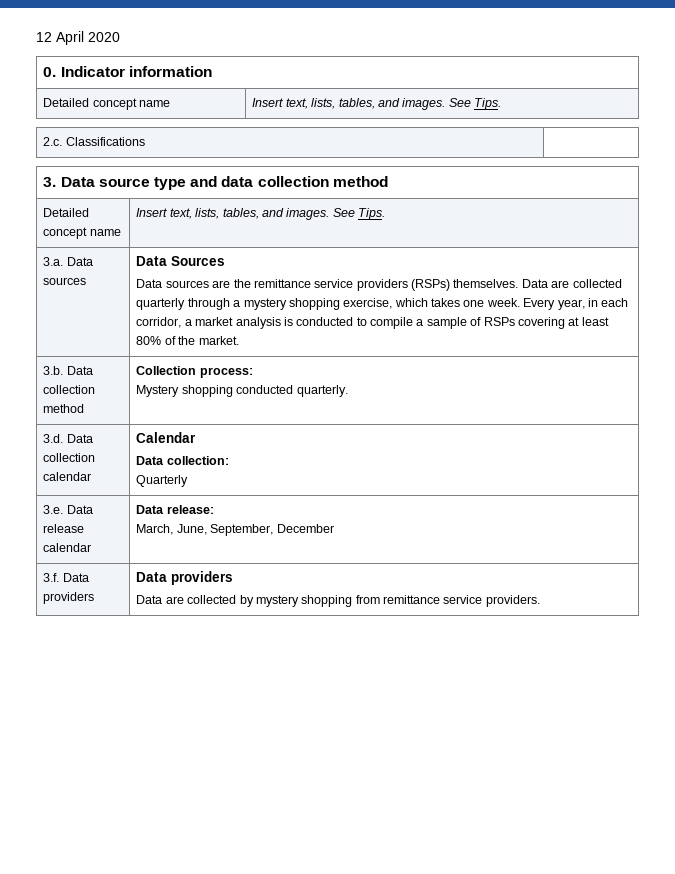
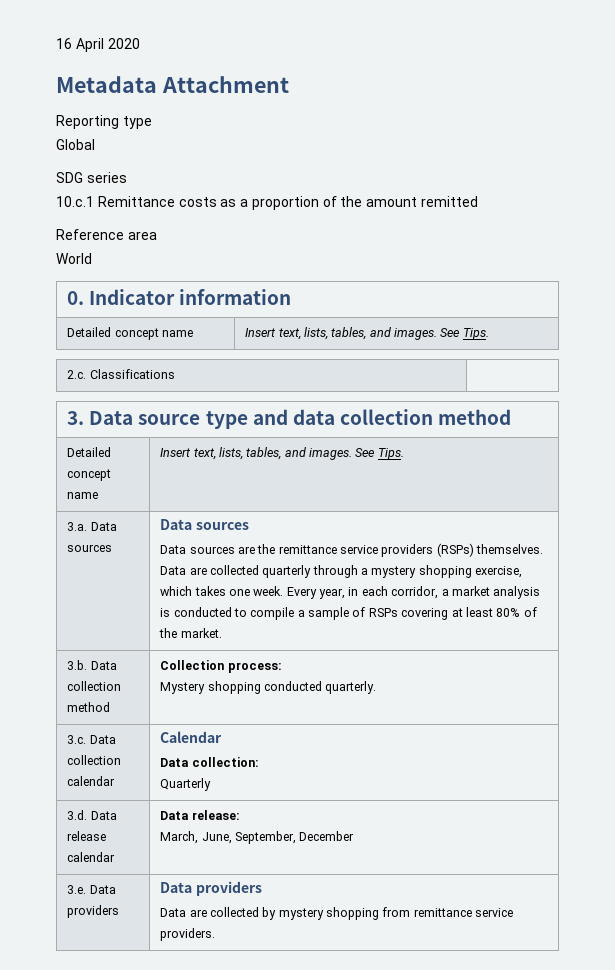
[36,32,52,42] 12 -> [56,38,72,49] 16
(120, 37) none -> [56,76,289,93] [56,115,152,129] [56,139,95,150] [56,172,127,183] [56,196,479,210] [56,229,157,240] [56,253,92,264] // Metadata Attachment // Reporting type // Global // SDG series // 10.c.1 Remittance costs as a proportion of the amount remitted // Reference area // World
[171,256,226,266] Sources -> [195,522,249,530] sources
[43,434,64,443] 3.d. -> [67,735,87,744] 3.c.
[43,505,64,514] 3.e. -> [67,810,88,820] 3.d.
[43,573,60,582] 3.f. -> [67,885,87,894] 3.e.

